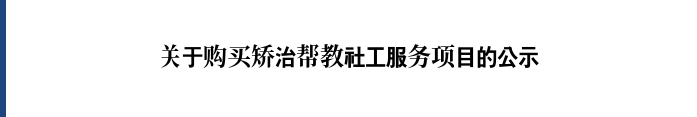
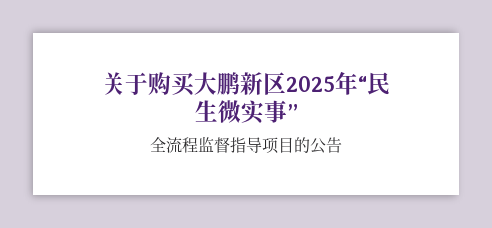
[251,44,431,69] 矫治帮教社工服务 -> [194,71,390,95] [194,100,298,124] [150,136,262,153] 大鹏新区2025年“民生微实事” // 全流程监督指导
[518,46,539,68] 示 -> [326,137,342,153] 告

